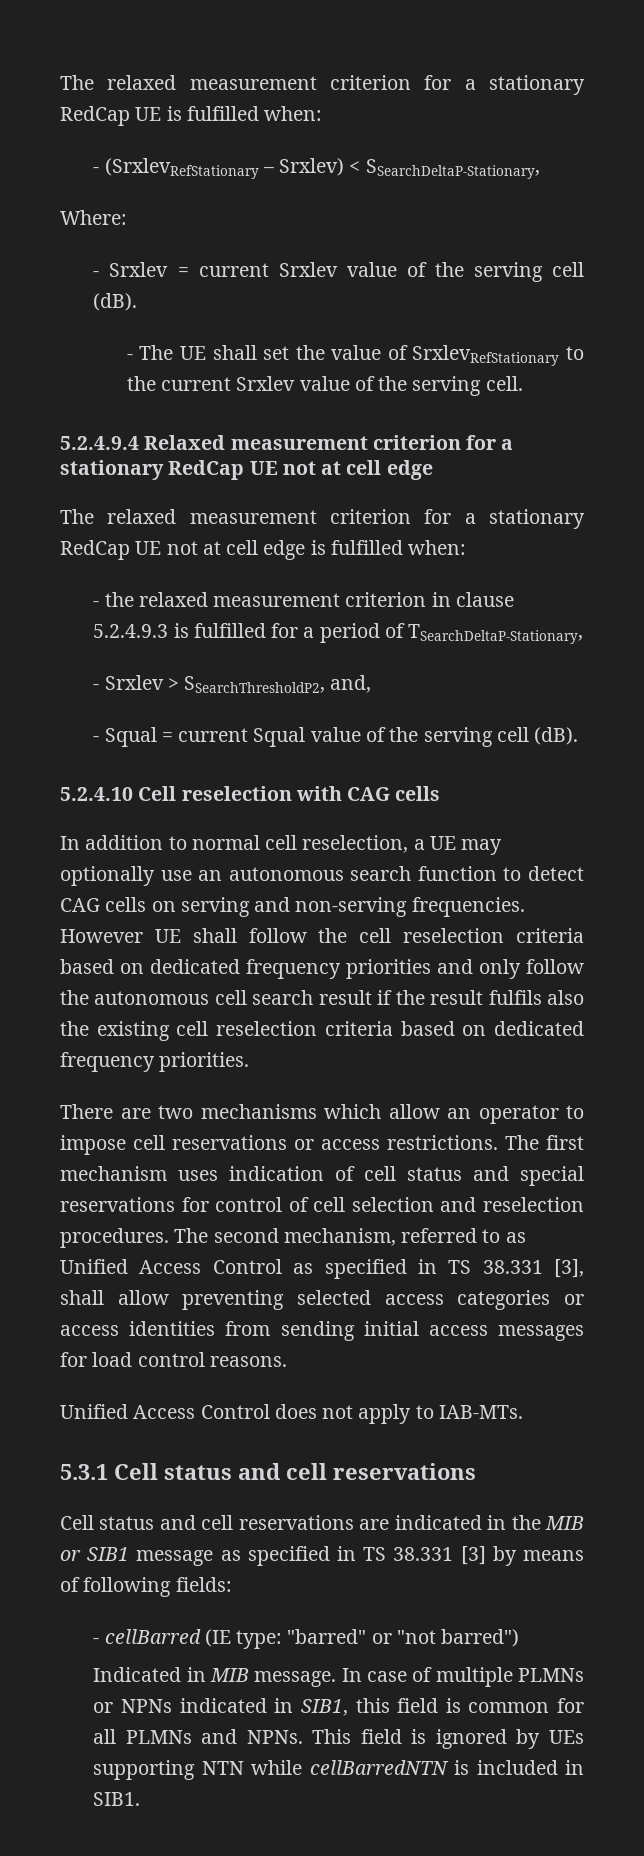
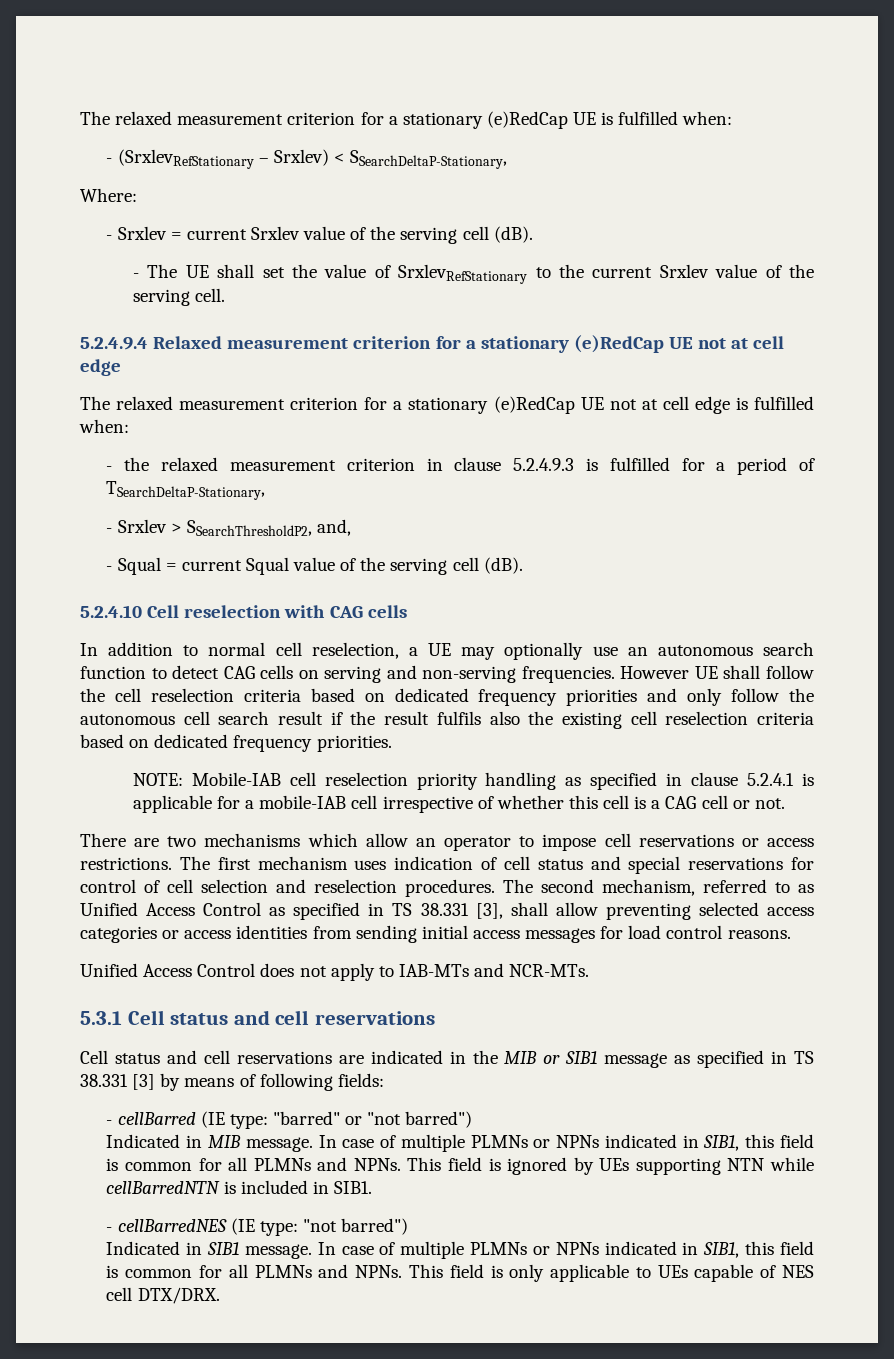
[60,75,585,95] [60,106,130,126] The relaxed measurement criterion for a stationary RedCap -> [80,111,568,129] The relaxed measurement criterion for a stationary (e)RedCap
[168,460,245,480] RedCap -> [573,335,664,353] (e)RedCap
[60,540,130,560] RedCap -> [493,396,575,414] (e)RedCap
(250, 1062) none -> [132,772,814,790] [132,795,785,813] // NOTE: Mobile-IAB cell reselection priority handling as specified in clause 5.2.4.1 is applicable for a mobile-IAB cell irrespective of whether this cell is a CAG cell or not.
[438,1405,523,1419] IAB-MTs. -> [398,963,590,977] IAB-MTs and NCR-MTs.
(141, 1799) none -> [106,1218,409,1236] [106,1241,815,1259] [106,1264,814,1282] [106,1287,220,1304] // - cellBarredNES (IE type: "not barred") // Indicated in SIB1 message. In case of multiple PLMNs or NPNs indicated in SIB1, this field is common for all PLMNs and NPNs. This field is only applicable to UEs capable of NES cell DTX/DRX.

